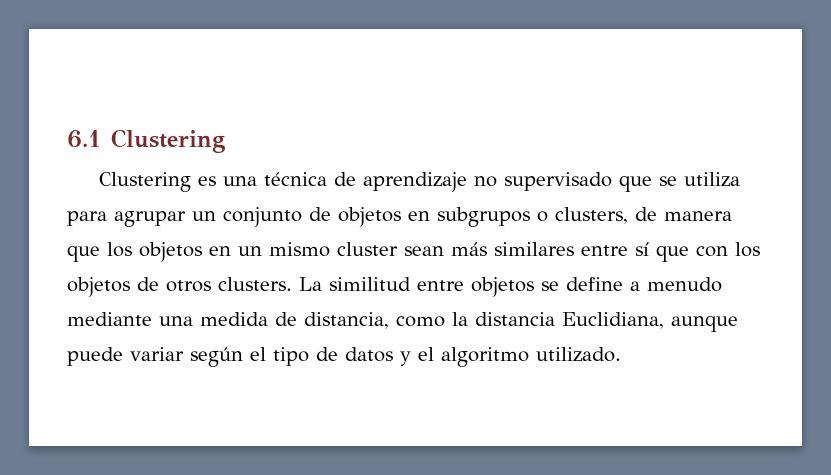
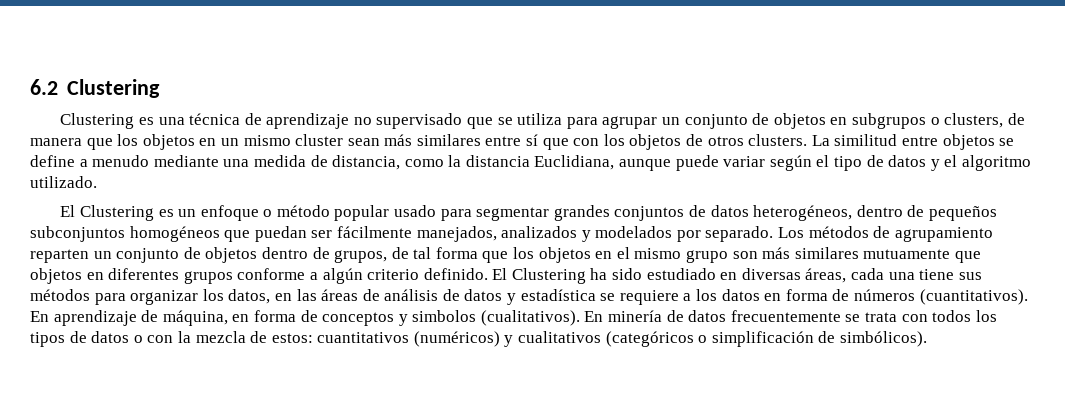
[67,130,101,148] 6.1 -> [30,79,58,95] 6.2
(621, 354) none -> [60,205,997,221] [30,226,993,242] [30,247,981,263] [30,268,982,284] [30,289,1028,305] [30,310,997,326] [30,331,928,347] // El Clustering es un enfoque o método popular usado para segmentar grandes conjuntos de datos heterogéneos, dentro de pequeños subconjuntos homogéneos que puedan ser fácilmente manejados, analizados y modelados por separado. Los métodos de agrupamiento reparten un conjunto de objetos dentro de grupos, de tal forma que los objetos en el mismo grupo son más similares mutuamente que objetos en diferentes grupos conforme a algún criterio definido. El Clustering ha sido estudiado en diversas áreas, cada una tiene sus métodos para organizar los datos, en las áreas de análisis de datos y estadística se requiere a los datos en forma de números (cuantitativos). En aprendizaje de máquina, en forma de conceptos y simbolos (cualitativos). En minería de datos frecuentemente se trata con todos los tipos de datos o con la mezcla de estos: cuantitativos (numéricos) y cualitativos (categóricos o simplificación de simbólicos).

